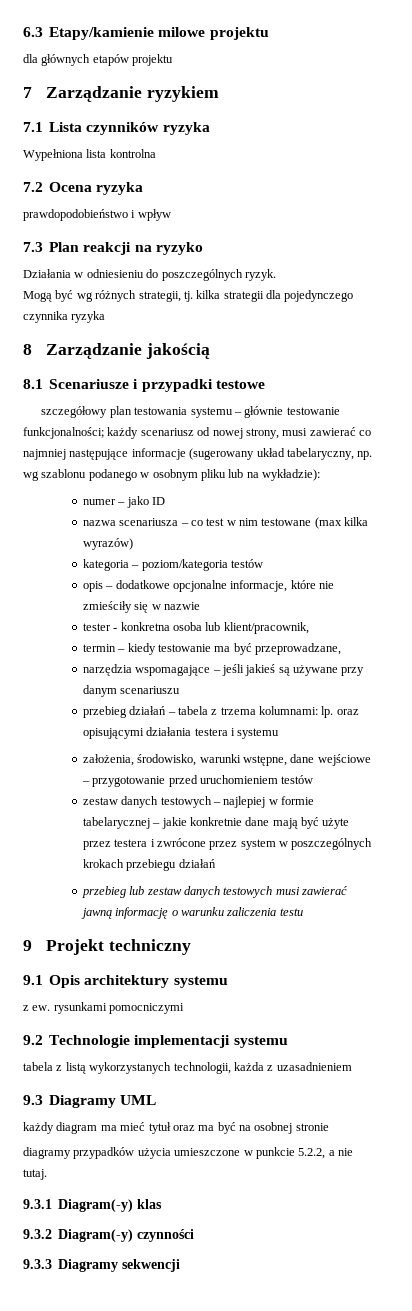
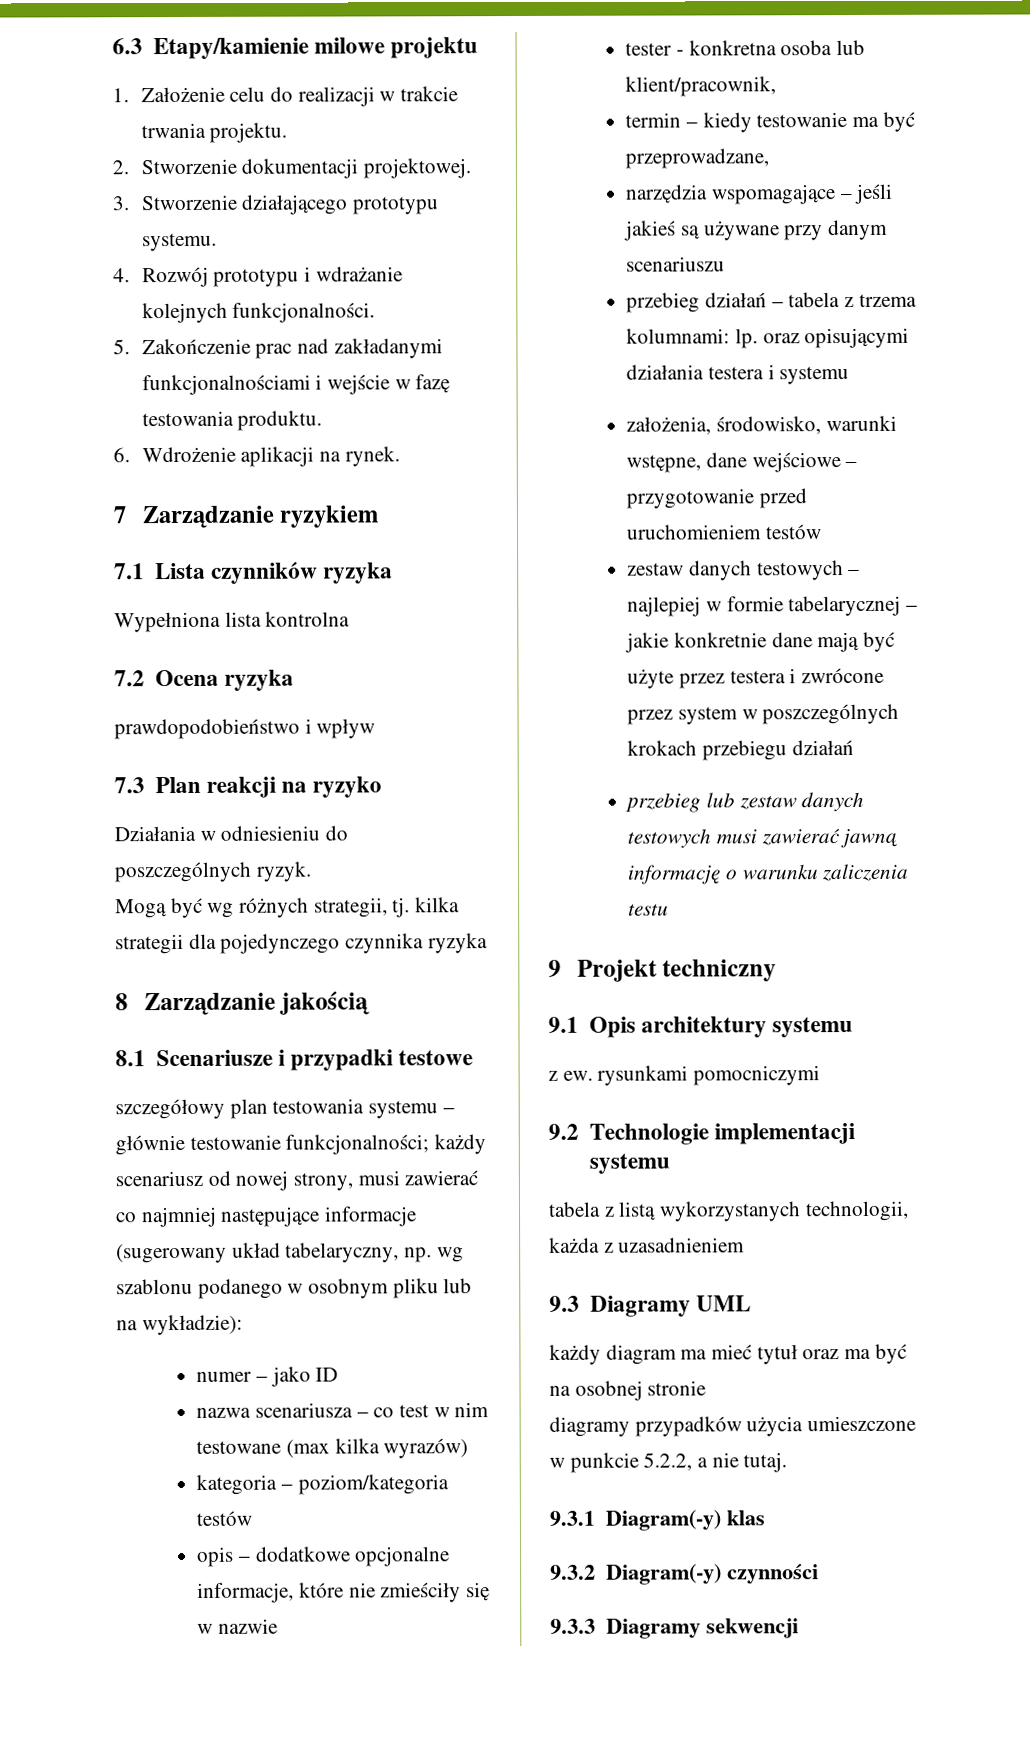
[23,54,174,66] dla głównych etapów projektu -> [112,86,458,107] [140,122,288,143] [112,158,471,179] [113,194,439,215] [141,232,217,252] [113,266,403,288] [141,302,376,324] [113,338,443,359] [141,374,451,396] [141,410,323,431] [113,446,400,467] 1. Założenie celu do realizacji w trakcie trwania projektu. // 2. Stworzenie dokumentacji projektowej. // 3. Stworzenie działającego prototypu systemu. // 4. Rozwój prototypu i wdrażanie kolejnych funkcjonalności. // 5. Zakończenie prac nad zakładanymi funkcjonalnościami i wejście w fazę testowania produktu. // 6. Wdrożenie aplikacji na rynek.

